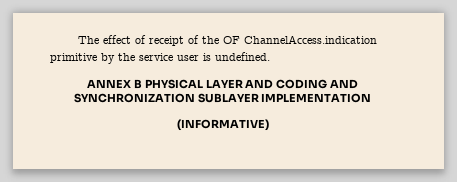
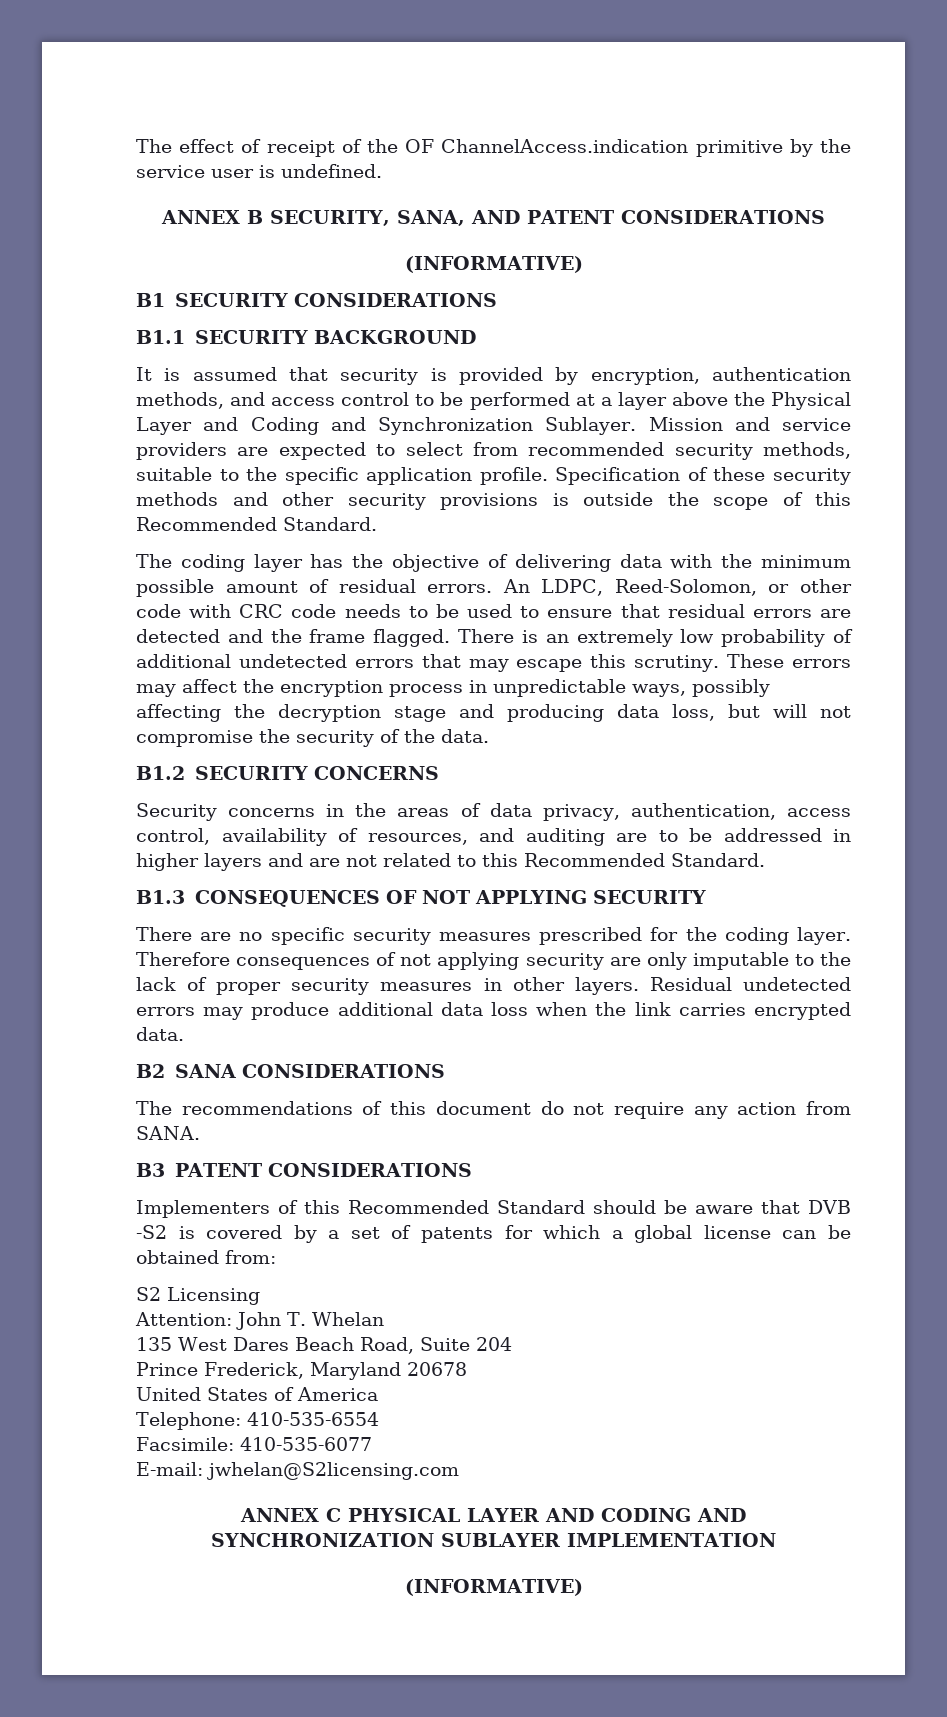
(142, 84) none -> [269,210,826,226] [404,256,583,273] [136,293,498,307] [136,330,476,344] [136,367,851,385] [136,392,851,410] [136,417,851,435] [136,442,851,460] [136,467,851,485] [136,492,851,510] [136,517,377,531] [136,554,852,572] [136,579,852,597] [136,604,851,618] [136,629,854,647] [136,654,851,672] [136,679,770,697] [136,704,851,722] [136,729,489,747] [136,766,439,780] [136,803,851,821] [136,828,851,846] [136,853,765,871] [136,890,707,907] [136,927,852,945] [136,952,852,970] [136,977,851,995] [136,1002,851,1020] [136,1027,184,1041] [136,1064,446,1078] [136,1101,851,1119] [136,1126,200,1140] [136,1163,473,1177] [136,1200,851,1218] [136,1225,851,1243] [136,1250,276,1264] [136,1287,260,1305] [135,1312,384,1330] [136,1337,512,1354] [136,1362,467,1380] [136,1387,378,1401] [136,1412,379,1430] [136,1437,372,1451] [136,1462,459,1480] [240,1508,342,1522] SECURITY, SANA, AND PATENT CONSIDERATIONS // (INFORMATIVE) // B1 SECURITY CONSIDERATIONS // B1.1 SECURITY BACKGROUND // It is assumed that security is provided by encryption, authentication methods, and access control to be performed at a layer above the Physical Layer and Coding and Synchronization Sublayer. Mission and service providers are expected to select from recommended security methods, suitable to the specific application profile. Specification of these security methods and other security provisions is outside the scope of this Recommended Standard. // The coding layer has the objective of delivering data with the minimum possible amount of residual errors. An LDPC, Reed-Solomon, or other code with CRC code needs to be used to ensure that residual errors are detected and the frame flagged. There is an extremely low probability of additional undetected errors that may escape this scrutiny. These errors may affect the encryption process in unpredictable ways, possibly affecting the decryption stage and producing data loss, but will not compromise the security of the data. // B1.2 SECURITY CONCERNS // Security concerns in the areas of data privacy, authentication, access control, availability of resources, and auditing are to be addressed in higher layers and are not related to this Recommended Standard. // B1.3 CONSEQUENCES OF NOT APPLYING SECURITY // There are no specific security measures prescribed for the coding layer. Therefore consequences of not applying security are only imputable to the lack of proper security measures in other layers. Residual undetected errors may produce additional data loss when the link carries encrypted data. // B2 SANA CONSIDERATIONS // The recommendations of this document do not require any action from SANA. // B3 PATENT CONSIDERATIONS // Implementers of this Recommended Standard should be aware that DVB -S2 is covered by a set of patents for which a global license can be obtained from: // S2 Licensing // Attention: John T. Whelan // 135 West Dares Beach Road, Suite 204 // Prince Frederick, Maryland 20678 // United States of America // Telephone: 410-535-6554 // Facsimile: 410-535-6077 // E-mail: jwhelan@S2licensing.com // ANNEX C

